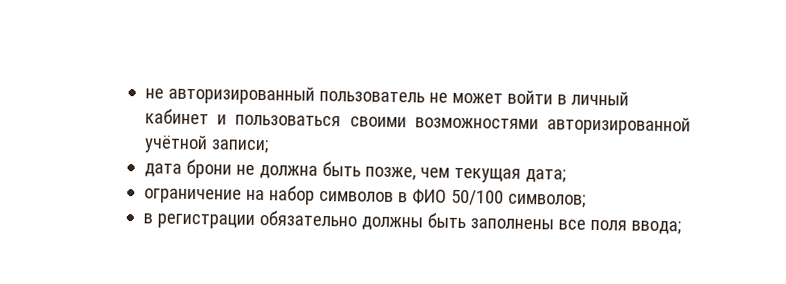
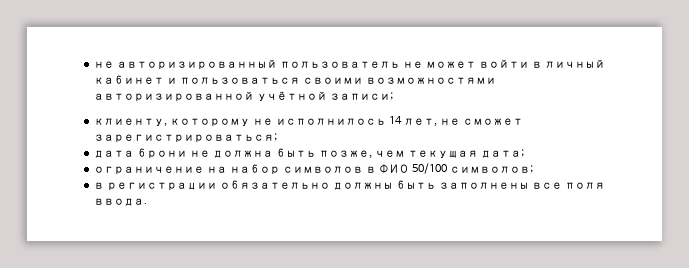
(269, 146) none -> [93,116,523,127] [93,133,277,143] // клиенту, которому не исполнилось 14 лет, не сможет зарегистрироваться;
[630,220,681,235] ввода; -> [93,198,147,206] ввода.

